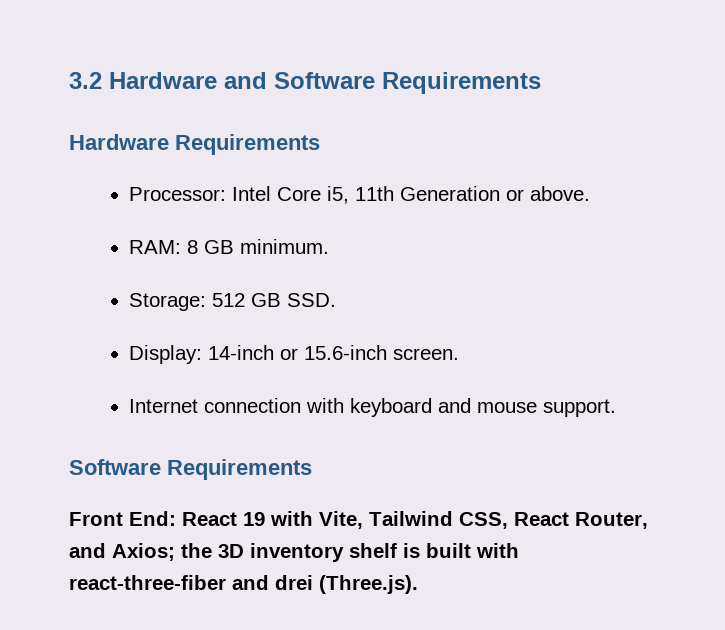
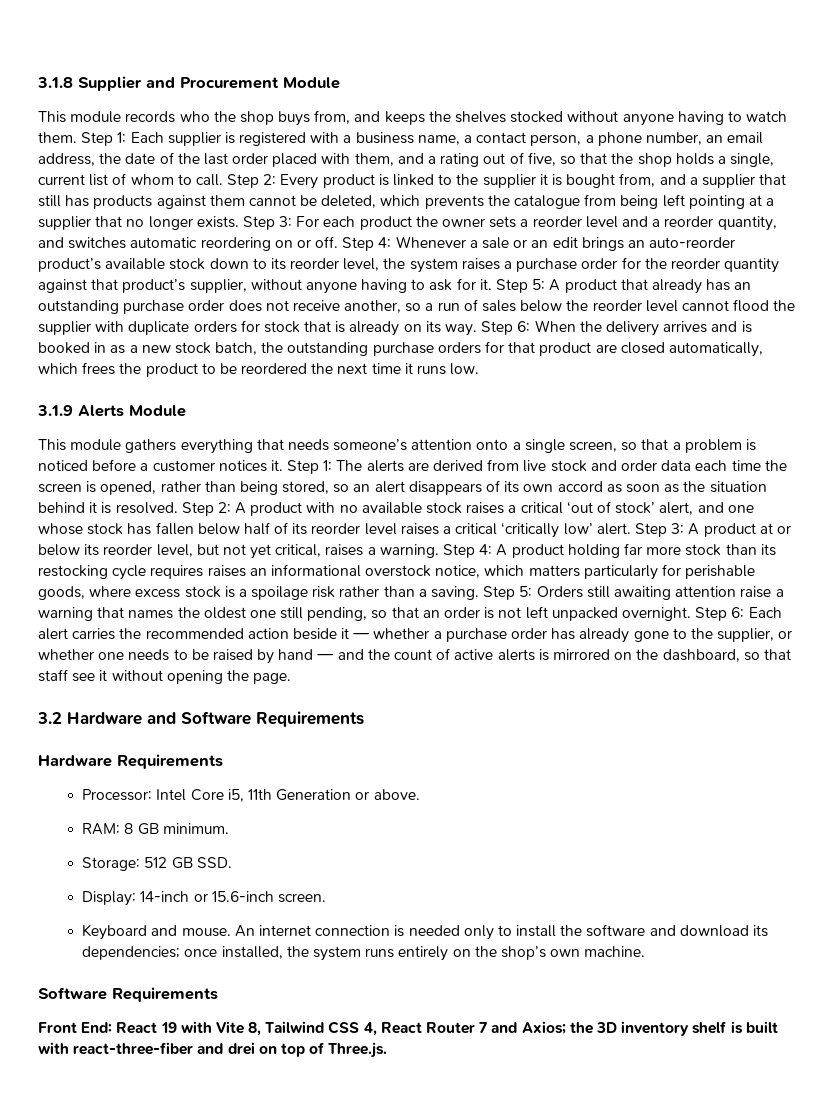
(69, 80) none -> [37,76,340,91] [38,110,788,126] [38,132,764,146] [38,152,775,167] [38,173,787,189] [38,194,775,209] [38,216,777,231] [38,236,736,251] [38,257,780,273] [38,278,752,294] [38,299,796,314] [38,320,752,336] [38,341,763,357] [38,362,480,377] [37,405,186,417] [38,439,756,454] [38,459,787,474] [38,480,767,495] [38,501,754,516] [38,522,791,538] [38,543,776,559] [38,564,756,580] [38,586,784,600] [38,606,782,621] [38,628,793,643] [38,648,791,664] [38,669,292,684] 3.1.8 Supplier and Procurement Module // This module records who the shop buys from, and keeps the shelves stocked without anyone having to watch them. Step 1: Each supplier is registered with a business name, a contact person, a phone number, an email address, the date of the last order placed with them, and a rating out of five, so that the shop holds a single, current list of whom to call. Step 2: Every product is linked to the supplier it is bought from, and a supplier that still has products against them cannot be deleted, which prevents the catalogue from being left pointing at a supplier that no longer exists. Step 3: For each product the owner sets a reorder level and a reorder quantity, and switches automatic reordering on or off. Step 4: Whenever a sale or an edit brings an auto-reorder product’s available stock down to its reorder level, the system raises a purchase order for the reorder quantity against that product’s supplier, without anyone having to ask for it. Step 5: A product that already has an outstanding purchase order does not receive another, so a run of sales below the reorder level cannot flood the supplier with duplicate orders for stock that is already on its way. Step 6: When the delivery arrives and is booked in as a new stock batch, the outstanding purchase orders for that product are closed automatically, which frees the product to be reordered the next time it runs low. // 3.1.9 Alerts Module // This module gathers everything that needs someone’s attention onto a single screen, so that a problem is noticed before a customer notices it. Step 1: The alerts are derived from live stock and order data each time the screen is opened, rather than being stored, so an alert disappears of its own accord as soon as the situation behind it is resolved. Step 2: A product with no available stock raises a critical ‘out of stock’ alert, and one whose stock has fallen below half of its reorder level raises a critical ‘critically low’ alert. Step 3: A product at or below its reorder level, but not yet critical, raises a warning. Step 4: A product holding far more stock than its restocking cycle requires raises an informational overstock notice, which matters particularly for perishable goods, where excess stock is a spoilage risk rather than a saving. Step 5: Orders still awaiting attention raise a warning that names the oldest one still pending, so that an order is not left unpacked overnight. Step 6: Each alert carries the recommended action beside it — whether a purchase order has already gone to the supplier, or whether one needs to be raised by hand — and the count of active alerts is mirrored on the dashboard, so that staff see it without opening the page. //
[129,398,617,417] Internet connection with keyboard and mouse support. -> [82,924,768,940] [82,946,646,961] Keyboard and mouse. An internet connection is needed only to install the software and download its dependencies; once installed, the system runs entirely on the shop’s own machine.
[319,511,648,529] Vite, Tailwind CSS, React Router, -> [215,1021,488,1036] Vite 8, Tailwind CSS 4, React Router 7
[319,575,418,594] (Three.js). -> [258,1042,388,1058] on top of Three.js.

